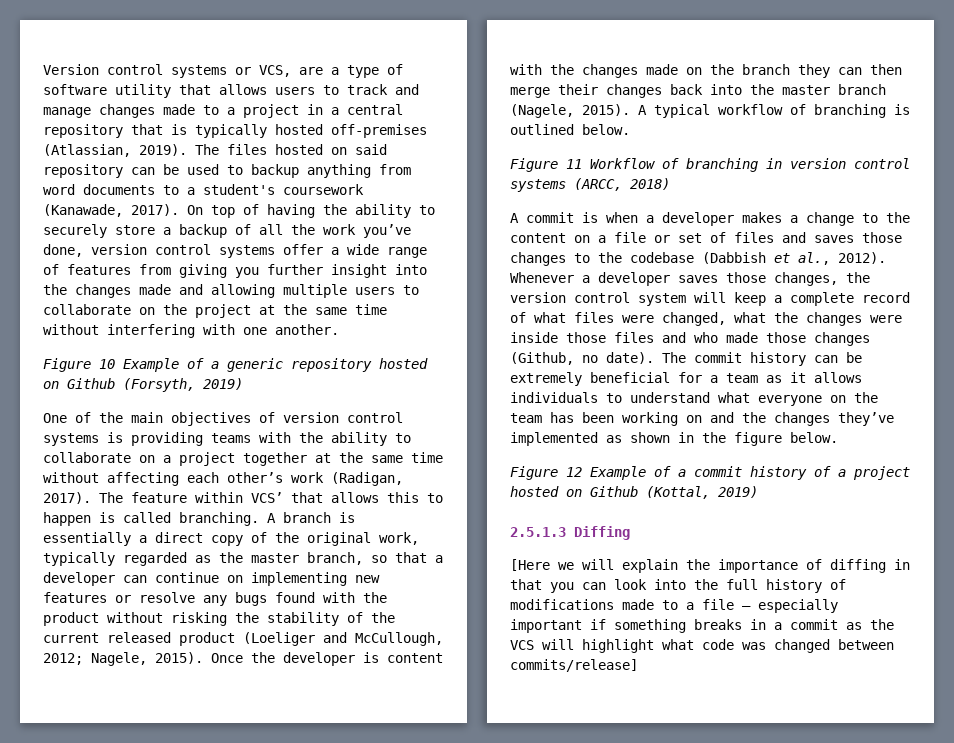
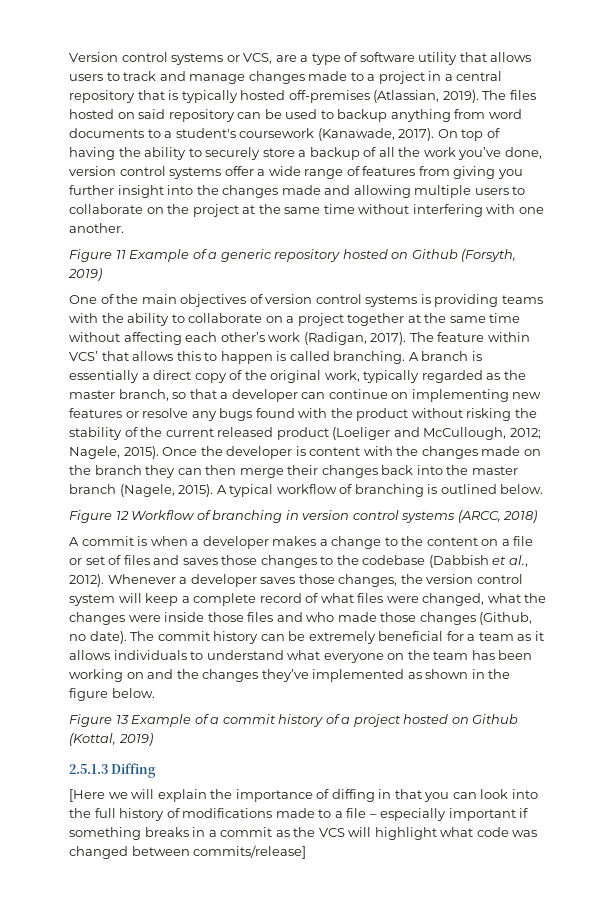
[99,359,115,369] 10 -> [115,250,126,259] 11
[566,159,582,169] 11 -> [115,511,129,520] 12
[566,467,582,477] 12 -> [115,715,129,724] 13

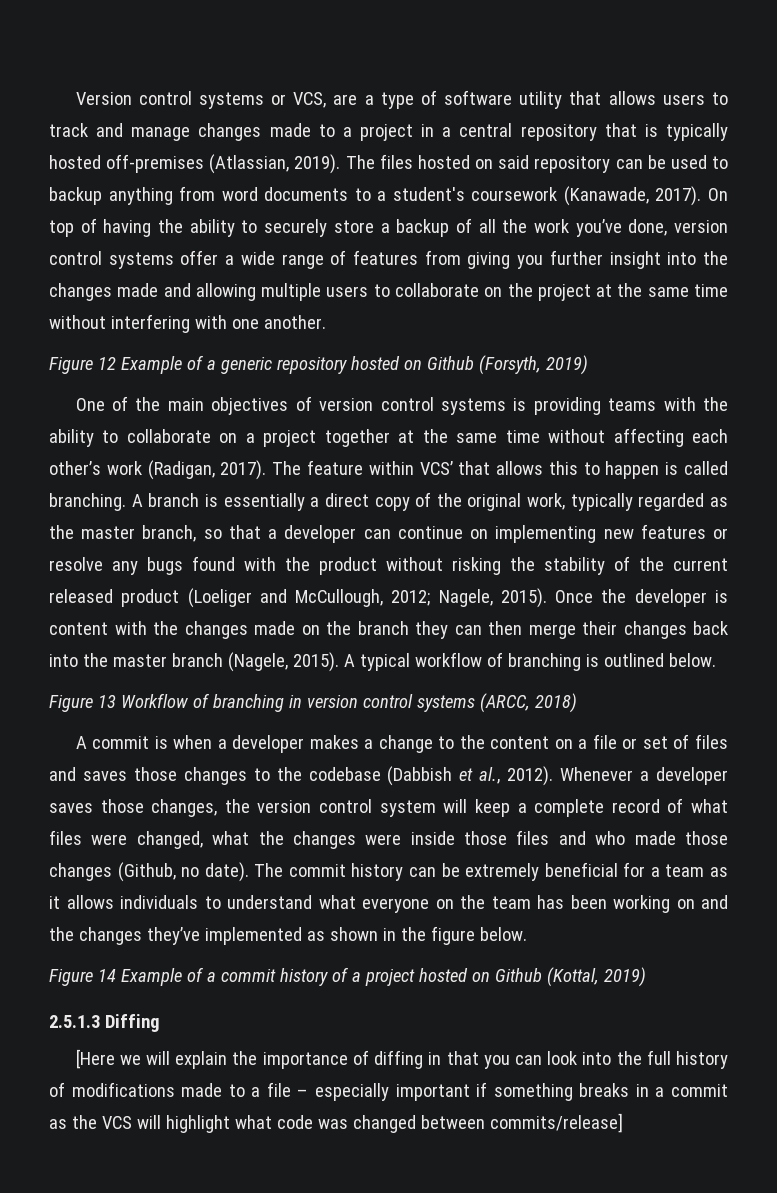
[115,250,126,259] 11 -> [97,357,116,370] 12
[115,511,129,520] 12 -> [97,695,116,708] 13
[115,715,129,724] 13 -> [97,969,116,982] 14

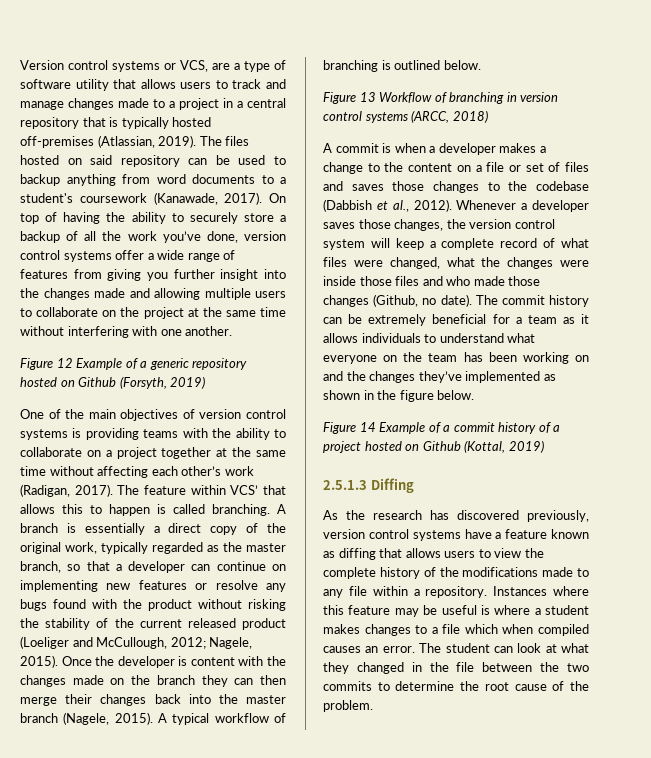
[75,1049,729,1069] [49,1082,65,1097] [Here we will explain the importance of diffing in that you can look into the full history of -> [323,510,589,522] [323,529,589,541] [323,548,544,560] [323,567,459,579] As the research has discovered previously, version control systems have a feature known as diffing that allows users to view the complete history of the
[251,1082,728,1101] [49,1113,623,1133] a file – especially important if something breaks in a commit as the VCS will highlight what code was changed between commits/release] -> [323,586,589,598] [323,605,589,617] [323,624,589,636] [323,643,589,653] [323,662,589,674] [323,681,589,691] [323,700,373,712] any file within a repository. Instances where this feature may be useful is where a student makes changes to a file which when compiled causes an error. The student can look at what they changed in the file between the two commits to determine the root cause of the problem.

